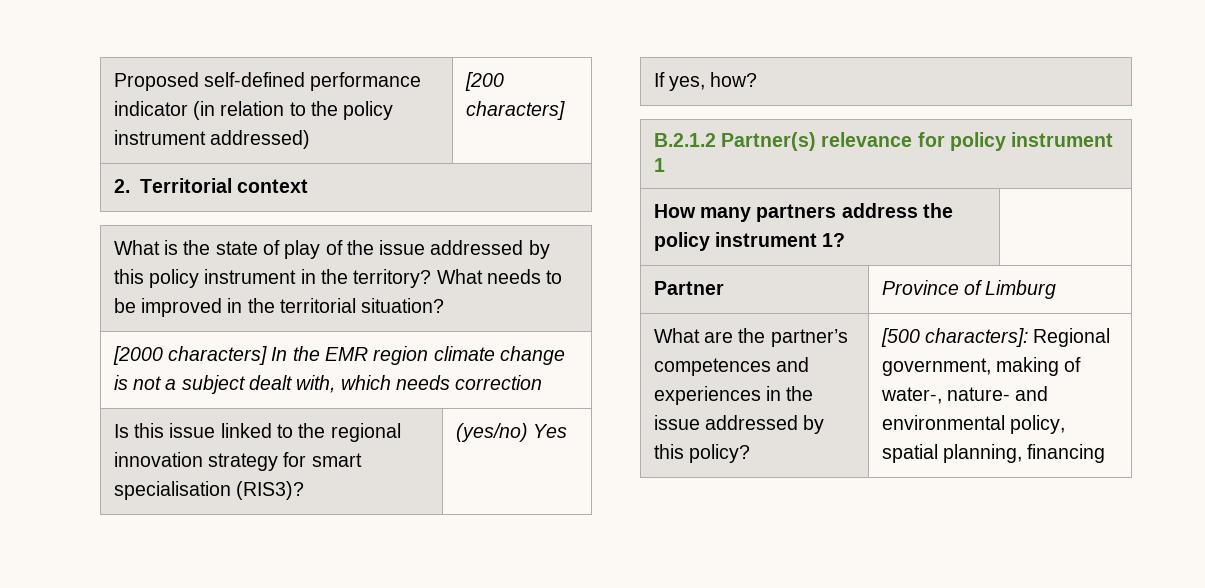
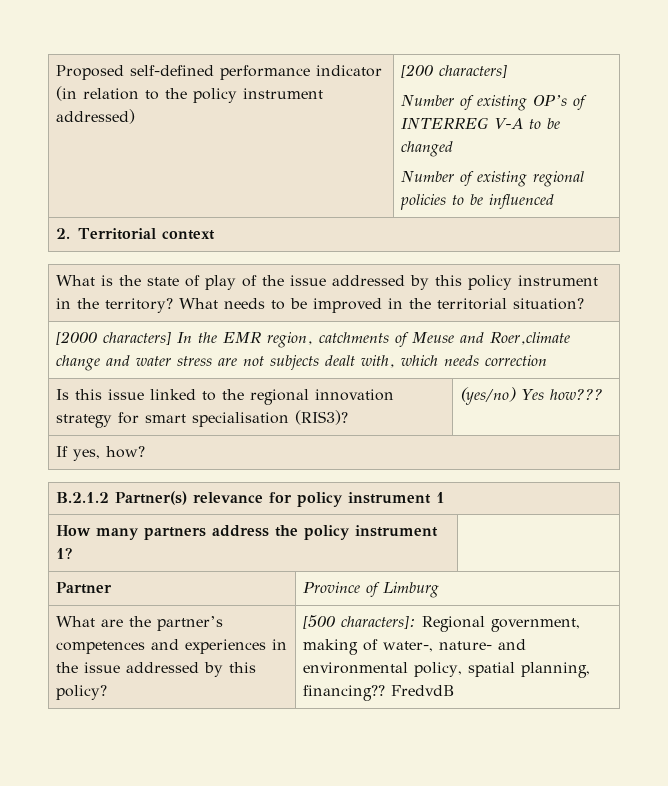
(565, 110) none -> [400,95,587,111] [400,117,560,130] [400,141,453,157] [400,171,584,187] [399,194,554,210] // Number of existing OP’s of INTERREG V-A to be changed // Number of existing regional policies to be influenced
[373,346,565,365] [113,375,246,394] region climate change is not a subject -> [266,332,570,348] [55,355,319,371] region, catchments of Meuse and Roer,climate change and water stress are not subjects
(568, 431) none -> [549,389,603,400] how???
[1027,444,1106,463] financing -> [302,685,454,701] financing?? FredvdB

